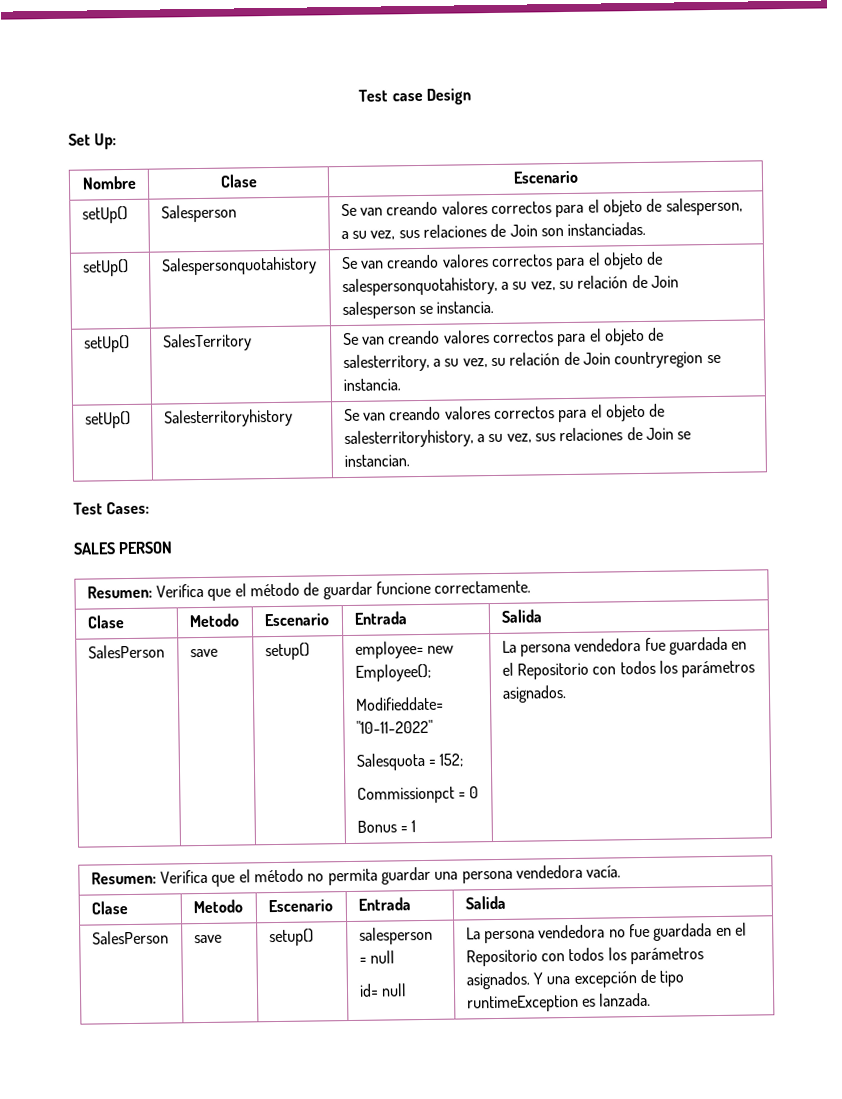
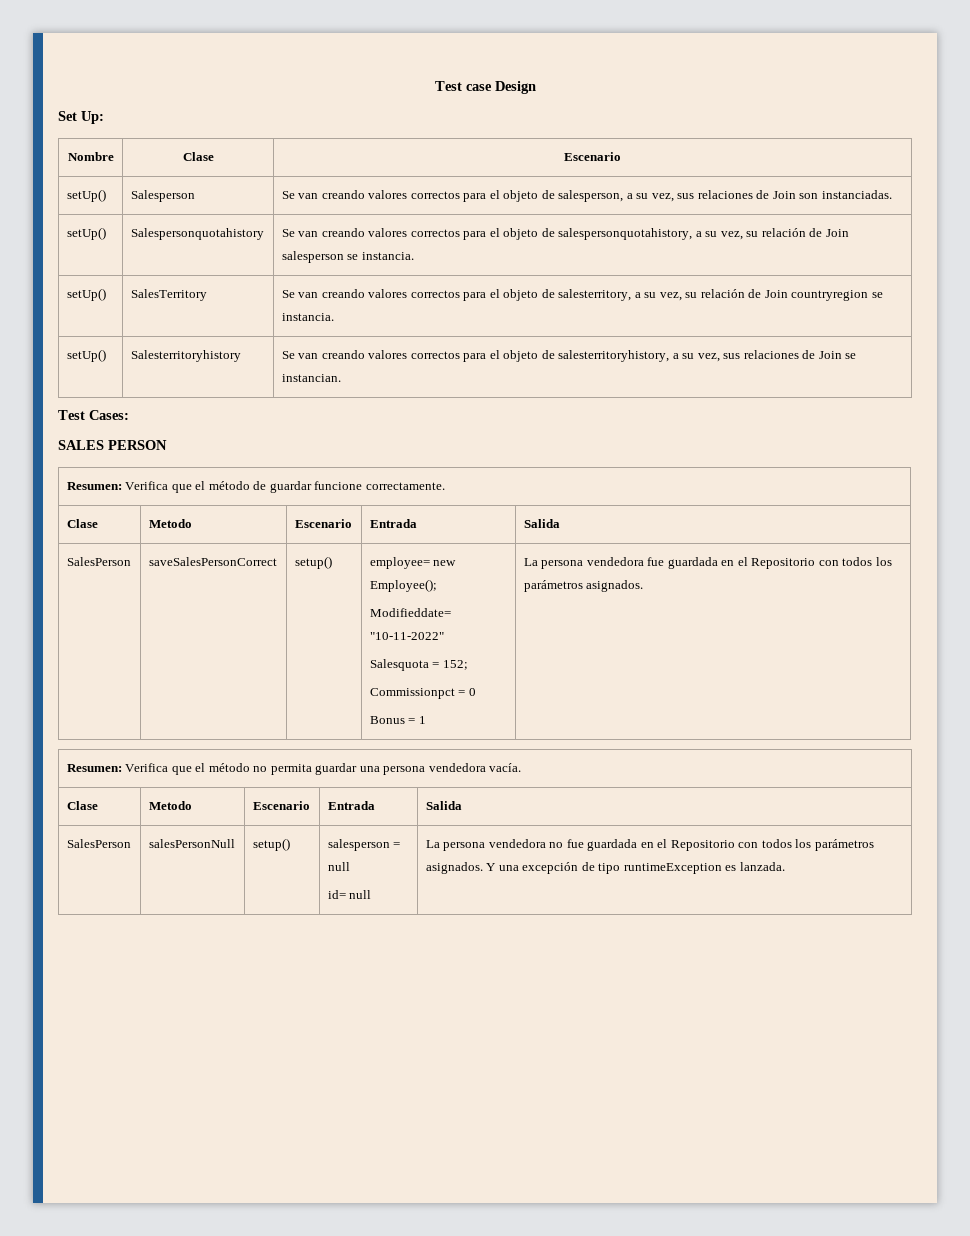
[189,648,218,658] save -> [148,557,277,566] saveSalesPersonCorrect
[193,934,222,944] save -> [148,839,235,848] salesPersonNull

